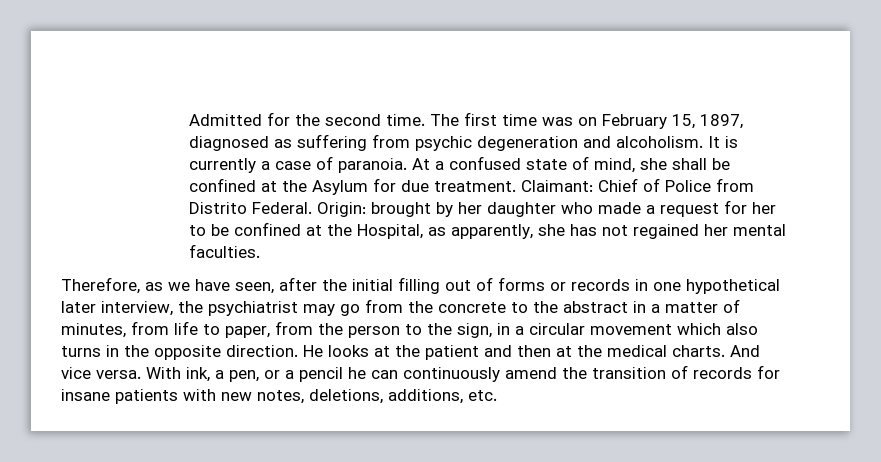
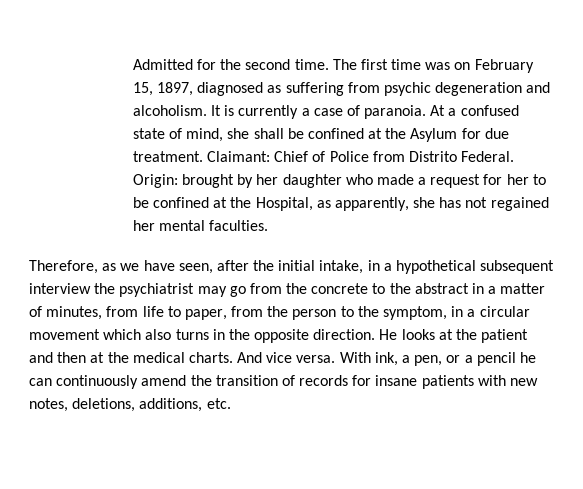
[398,277,780,294] [61,301,173,316] filling out of forms or records in one hypothetical later interview, -> [319,260,555,274] [29,283,91,294] intake, in a hypothetical subsequent interview
[457,323,492,338] sign, -> [383,306,448,320] symptom,

